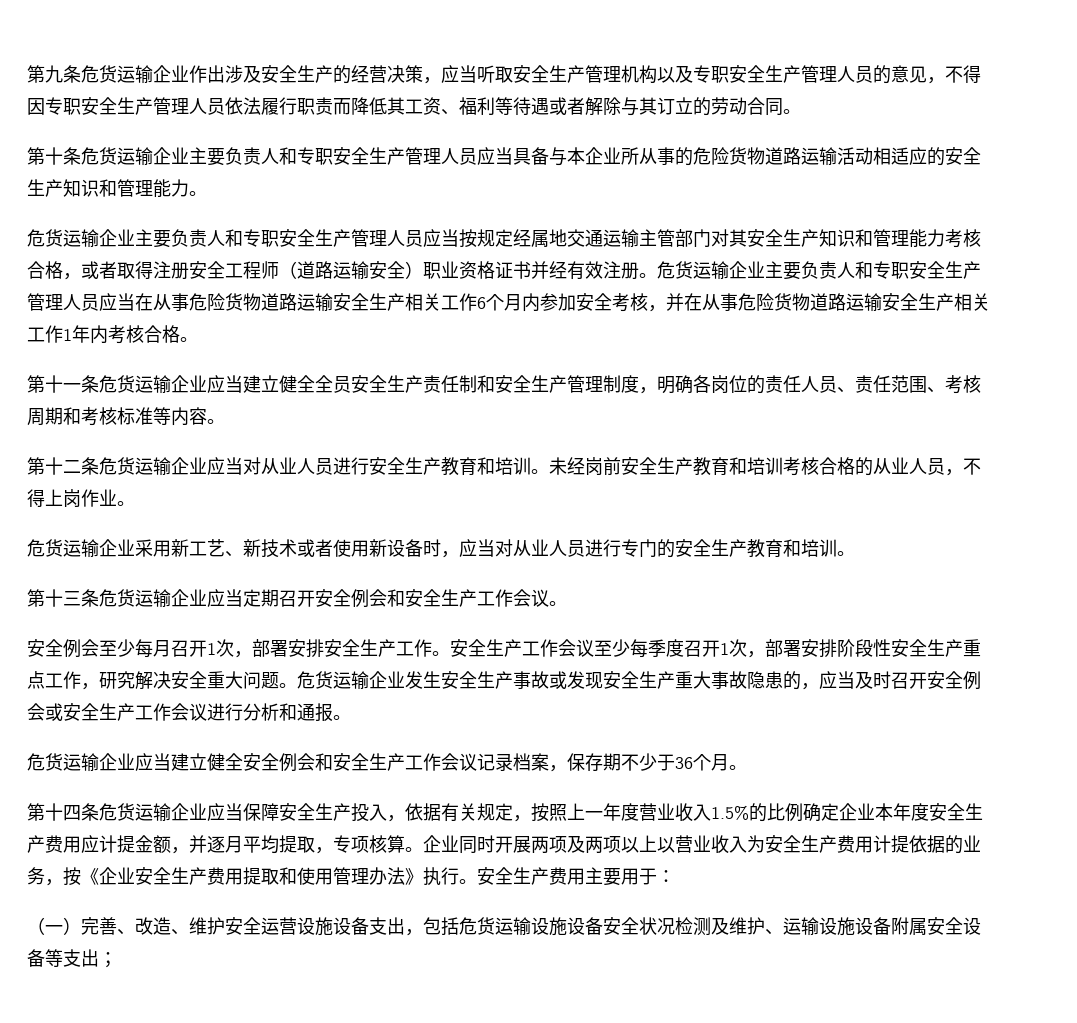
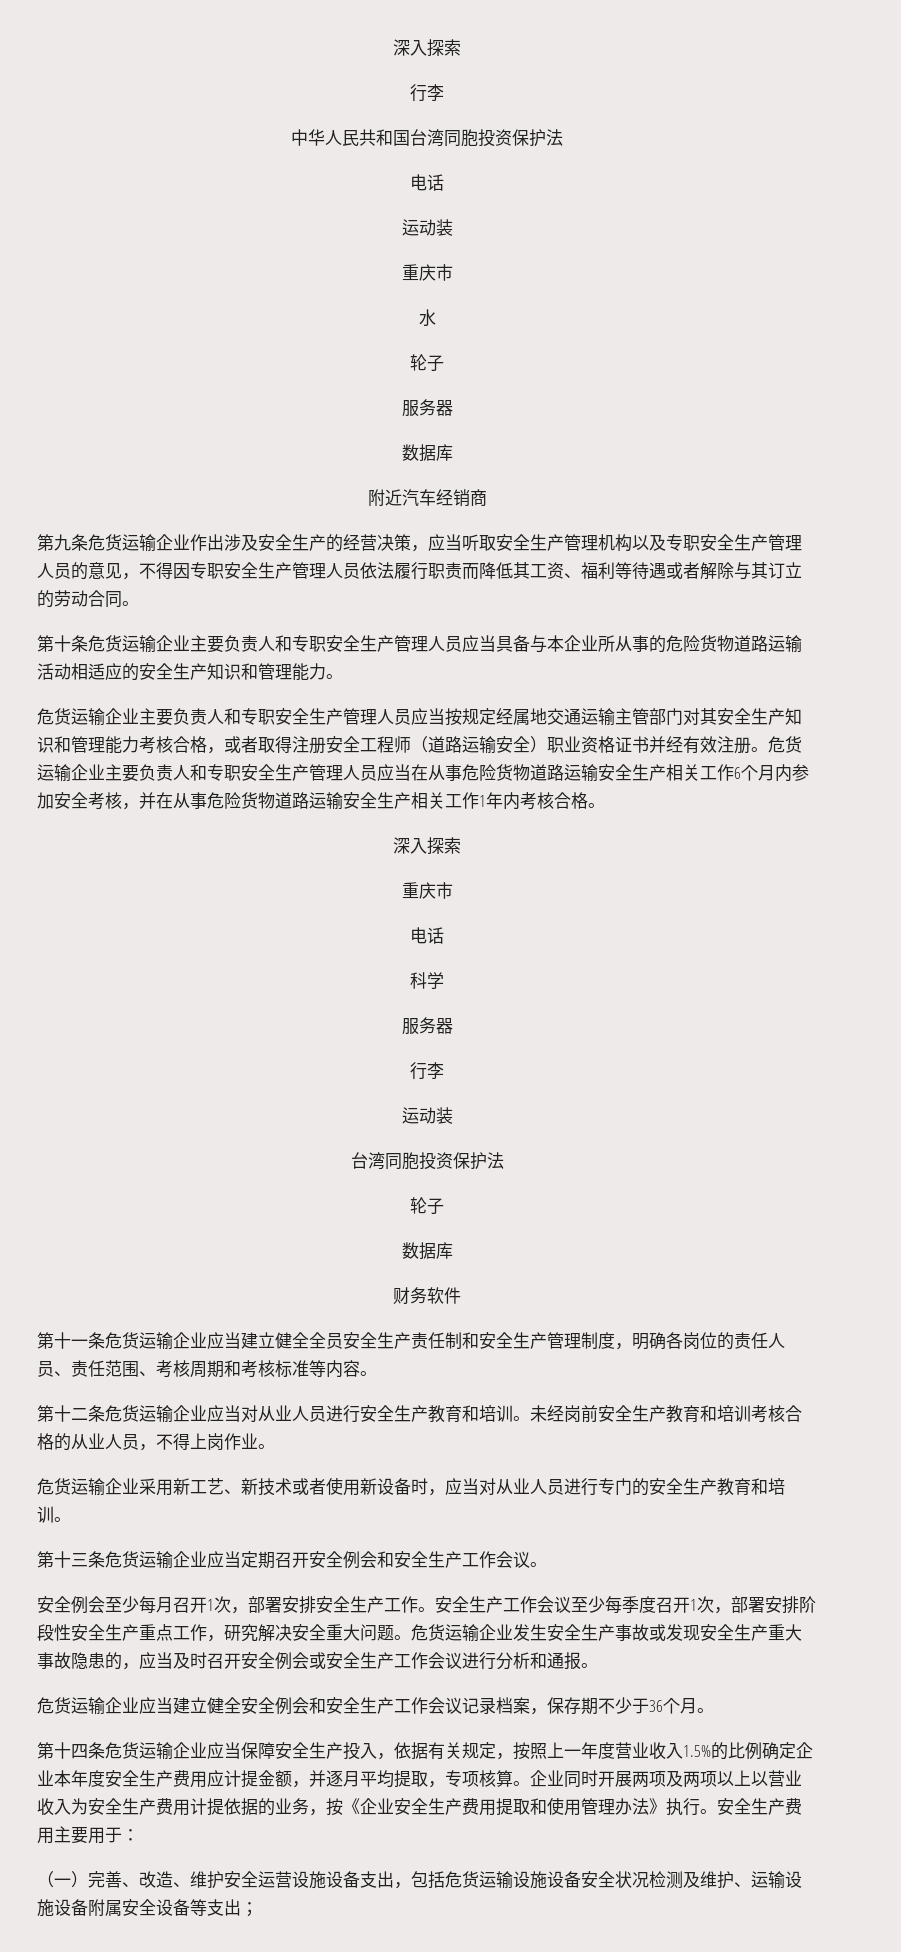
(27, 74) none -> [393,39,461,57] [410,84,444,102] [291,129,563,147] [410,174,444,191] [401,219,453,236] [401,264,453,281] [418,309,436,326] [410,354,444,372] [401,399,453,417] [401,444,453,462] [367,489,487,507] 深入探索 // 行李 // 中华人民共和国台湾同胞投资保护法 // 电话 // 运动装 // 重庆市 // 水 // 轮子 // 服务器 // 数据库 // 附近汽车经销商 //
(198, 339) none -> [393,837,461,855] [401,882,453,899] [410,927,444,944] [410,972,444,989] [401,1017,453,1035] [410,1062,444,1080] [401,1107,453,1124] [350,1152,504,1170] [410,1197,444,1215] [401,1242,453,1260] [393,1287,461,1305] // 深入探索 // 重庆市 // 电话 // 科学 // 服务器 // 行李 // 运动装 // 台湾同胞投资保护法 // 轮子 // 数据库 // 财务软件

